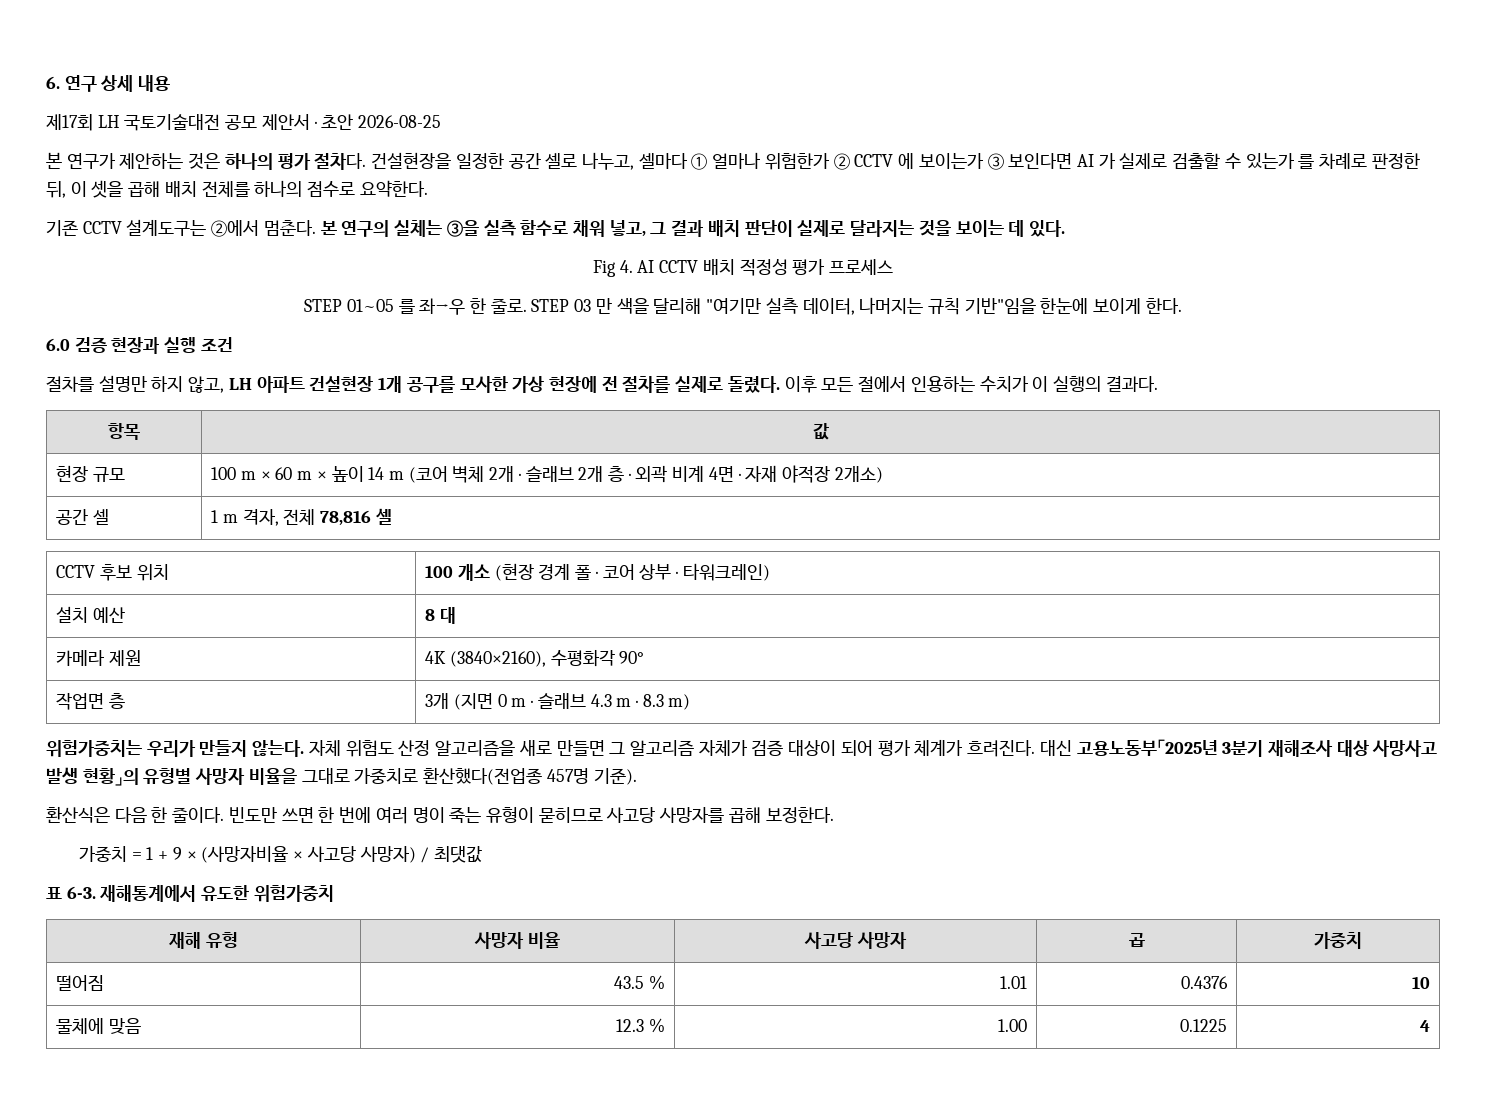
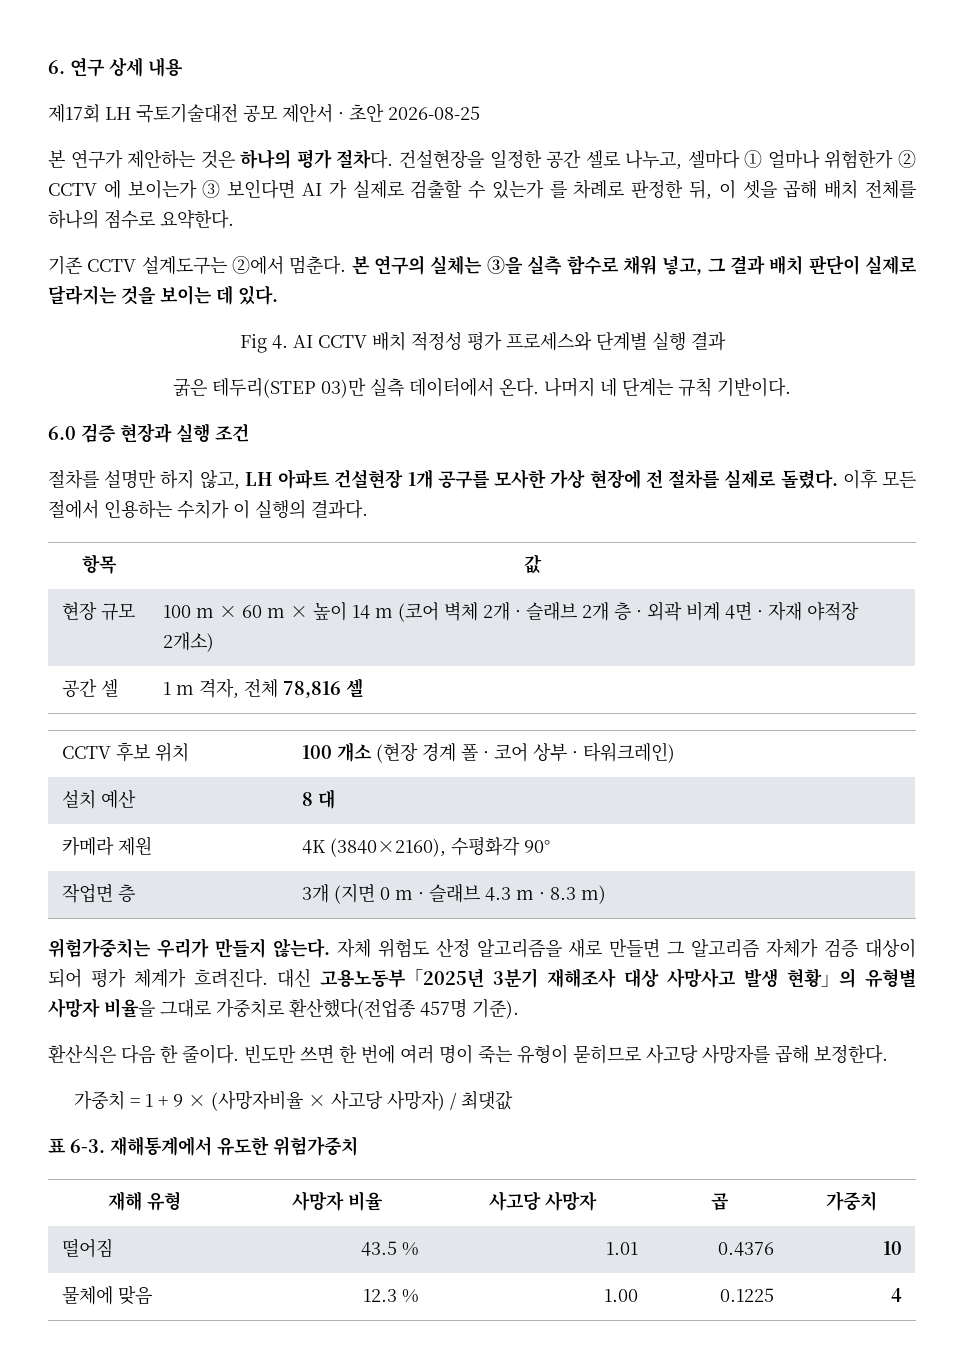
[829,259,894,275] [304,297,1182,315] 프로세스 // STEP 01~05 를 좌→우 한 줄로. STEP 03 만 색을 달리해 "여기만 실측 데이터, 나머지는 규칙 기반"임을 한눈에 보이게 한다. -> [505,331,726,351] [173,377,791,398] 프로세스와 단계별 실행 결과 // 굵은 테두리(STEP 03)만 실측 데이터에서 온다. 나머지 네 단계는 규칙 기반이다.

